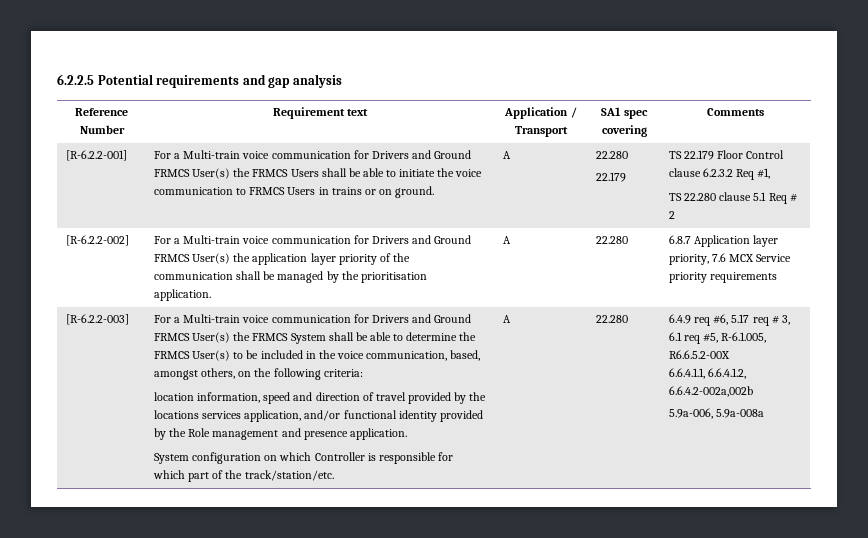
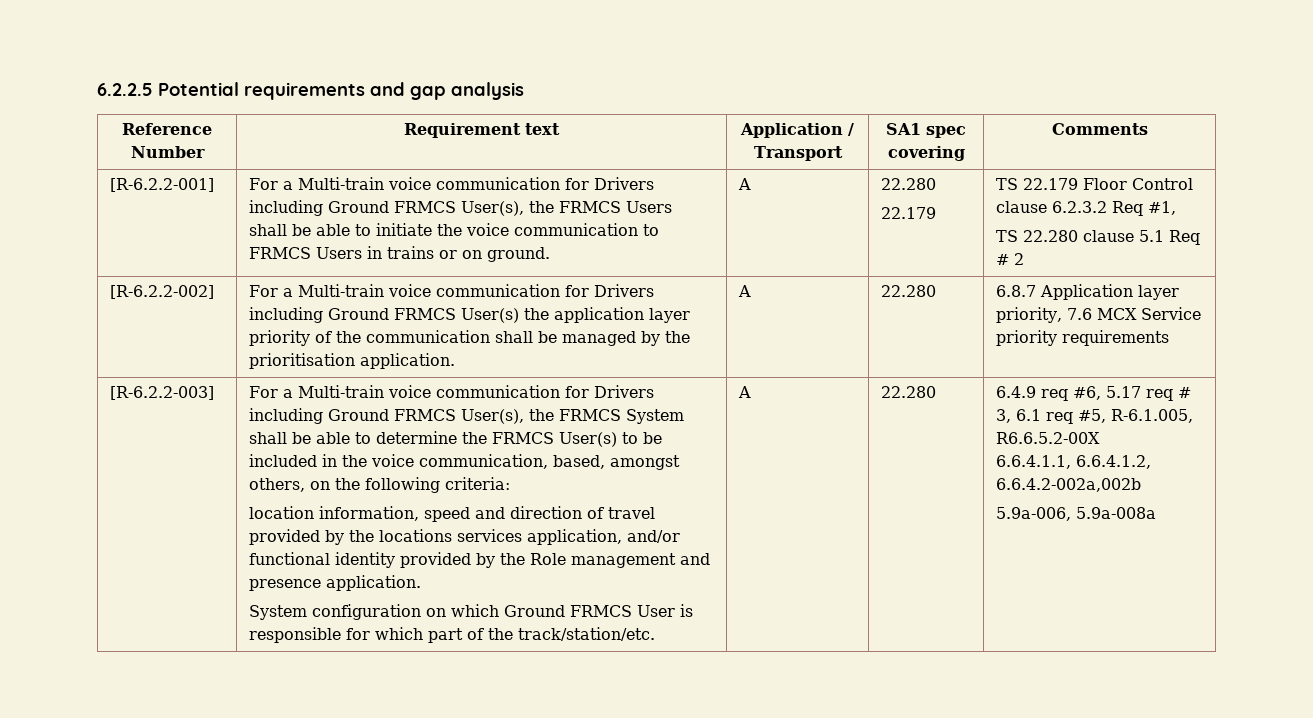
[411,150,471,159] [154,168,231,179] and Ground FRMCS User(s) -> [248,200,524,216] including Ground FRMCS User(s),
[411,235,431,244] and -> [248,307,323,323] including
[411,314,471,323] [154,332,231,343] and Ground FRMCS User(s) -> [248,408,524,424] including Ground FRMCS User(s),
[314,452,365,461] Controller -> [503,605,675,617] Ground FRMCS User

